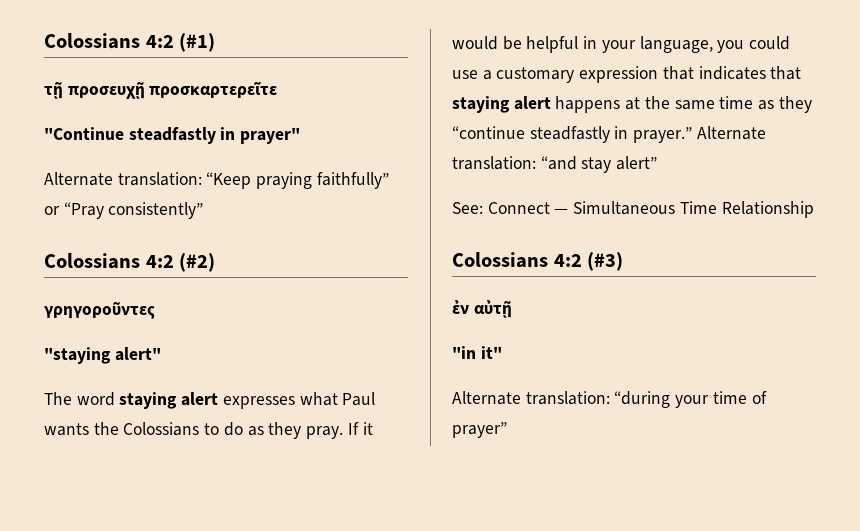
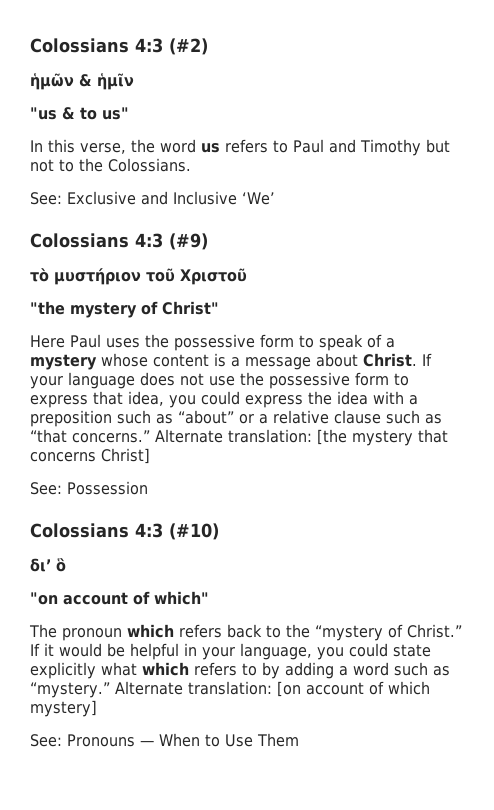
[44,33,216,52] [44,81,278,99] [44,127,301,144] [44,172,389,189] [44,202,204,219] [44,253,216,272] [43,302,155,319] [44,347,161,364] [44,392,376,409] [44,422,344,439] Colossians 4:2 (#1) // τῇ προσευχῇ προσκαρτερεῖτε // "Continue steadfastly in prayer" // Alternate translation: “Keep praying faithfully” or “Pray consistently” // Colossians 4:2 (#2) // γρηγοροῦντες // "staying alert" // The word staying alert expresses what Paul wants the Colossians to do as they pray. -> [30,38,208,55] [30,73,134,90] [30,107,129,120] [30,139,450,156] [30,158,191,172] [30,191,275,205] [30,233,208,250] [30,268,247,285] [30,301,219,318] [30,334,395,351] [30,353,432,370] [30,372,409,389] [30,391,418,408] [30,410,442,427] [30,429,448,446] [30,448,150,464] [30,481,148,495] [30,523,219,540] [30,558,66,572] [30,591,209,605] [29,624,462,641] Colossians 4:3 (#2) // ἡμῶν & ἡμῖν // "us & to us" // In this verse, the word us refers to Paul and Timothy but not to the Colossians. // See: Exclusive and Inclusive ‘We’ // Colossians 4:3 (#9) // τὸ μυστήριον τοῦ Χριστοῦ // "the mystery of Christ" // Here Paul uses the possessive form to speak of a mystery whose content is a message about Christ. If your language does not use the possessive form to express that idea, you could express the idea with a preposition such as “about” or a relative clause such as “that concerns.” Alternate translation: [the mystery that concerns Christ] // See: Possession // Colossians 4:3 (#10) // δι’ ὃ // "on account of which" // The pronoun which refers back to the “mystery of Christ.”
[452,66,802,83] [452,96,812,113] [452,126,766,143] [452,156,658,173] [452,201,814,218] [452,252,624,271] [452,300,512,318] [452,346,502,359] [452,391,767,408] [452,422,507,438] use a customary expression that indicates that staying alert happens at the same time as they “continue steadfastly in prayer.” Alternate translation: “and stay alert” // See: Connect — Simultaneous Time Relationship // Colossians 4:2 (#3) // ἐν αὐτῇ // "in it" // Alternate translation: “during your time of prayer” -> [393,644,431,657] [30,662,450,679] [30,681,430,698] [30,700,97,717] [30,733,299,747] state explicitly what which refers to by adding a word such as “mystery.” Alternate translation: [on account of which mystery] // See: Pronouns — When to Use Them

